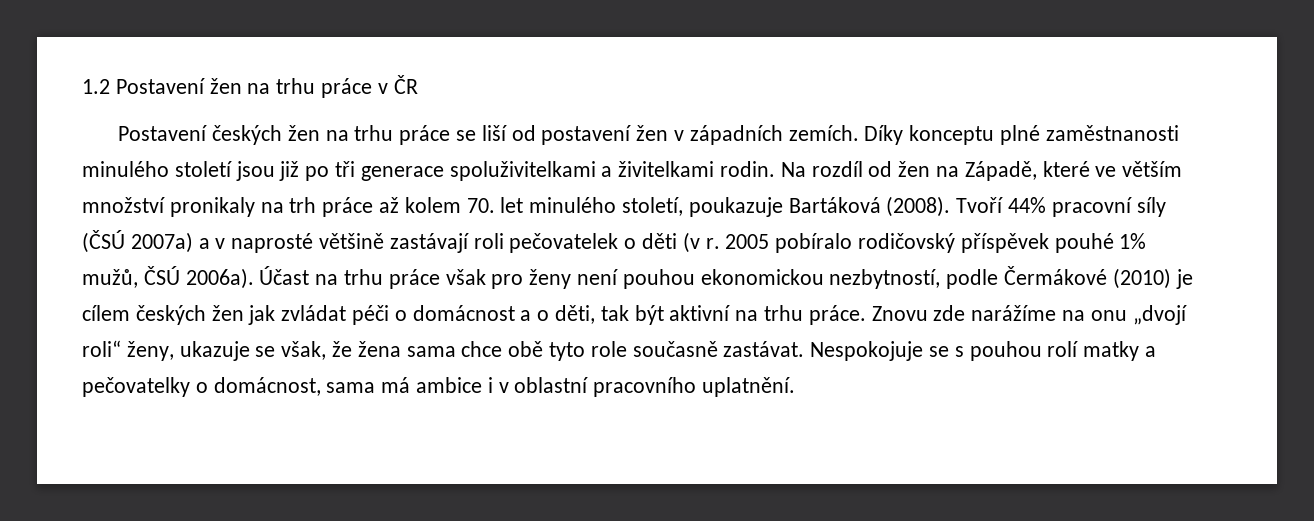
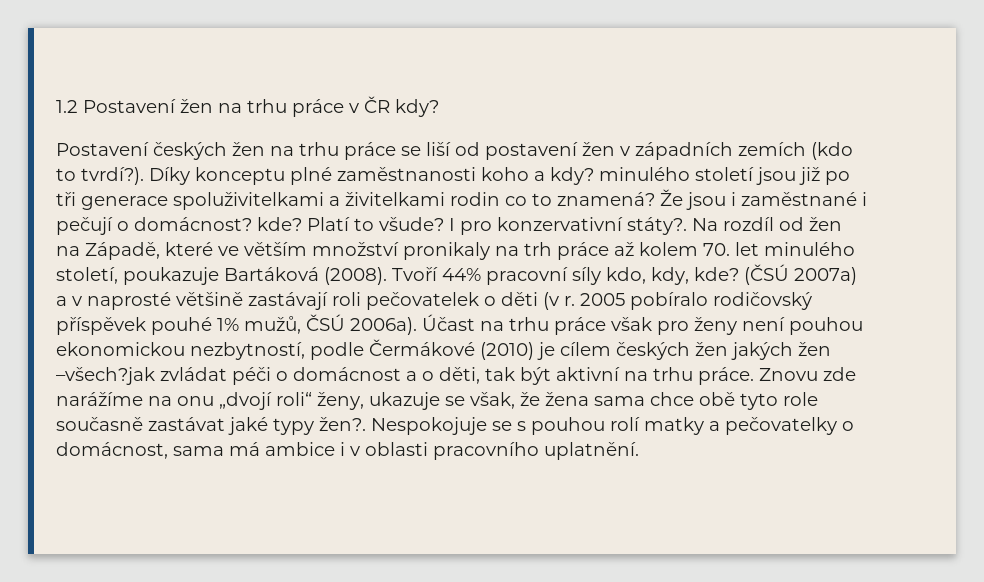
(418, 84) none -> [395,99,439,117] kdy?
[788,125,859,141] zemích. -> [738,142,853,160] [56,167,144,185] zemích (kdo to tvrdí?).
(1179, 133) none -> [481,167,594,185] koho a kdy?
[720,161,776,177] rodin. -> [450,189,867,210] [56,217,687,235] rodin co to znamená? Že jsou i zaměstnané i pečují o domácnost? kde? Platí to všude? I pro konzervativní státy?.
(1166, 207) none -> [606,267,739,285] kdo, kdy, kde?
[248,305,276,325] jak -> [731,342,831,360] [56,367,155,385] jakých žen –všech?jak
[723,341,805,357] zastávat. -> [148,417,366,435] zastávat jaké typy žen?.
[514,377,589,393] oblastní -> [365,442,428,456] oblasti

